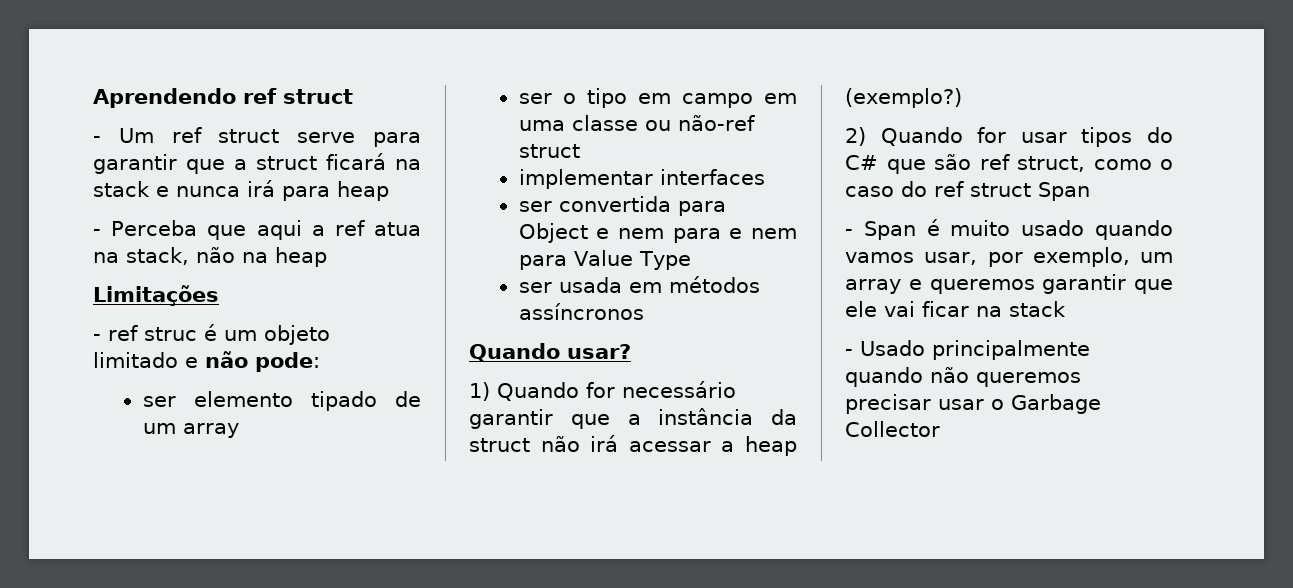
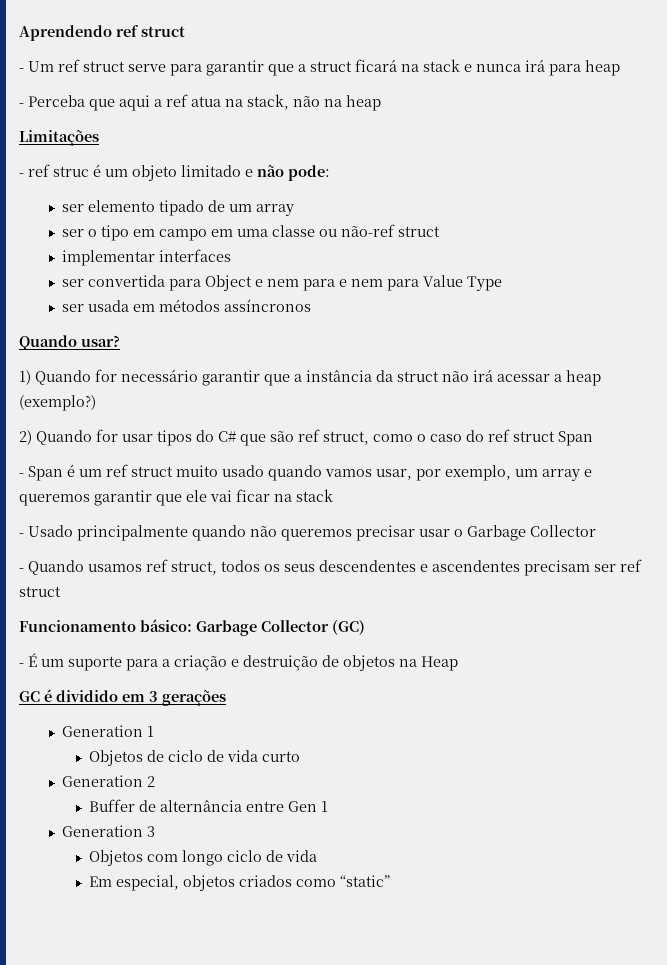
(940, 227) none -> [79,464,173,477] um ref struct
(940, 429) none -> [19,559,642,576] [19,586,61,597] [19,619,365,636] [19,653,458,671] [19,689,226,706] [61,725,154,737] [88,750,300,766] [61,775,155,787] [88,799,328,812] [61,825,155,837] [88,850,317,866] [88,875,390,891] // - Quando usamos ref struct, todos os seus descendentes e ascendentes precisam ser ref struct // Funcionamento básico: Garbage Collector (GC) // - É um suporte para a criação e destruição de objetos na Heap // GC é dividido em 3 gerações // Generation 1 // Objetos de ciclo de vida curto // Generation 2 // Buffer de alternância entre Gen 1 // Generation 3 // Objetos com longo ciclo de vida // Em especial, objetos criados como “static”

